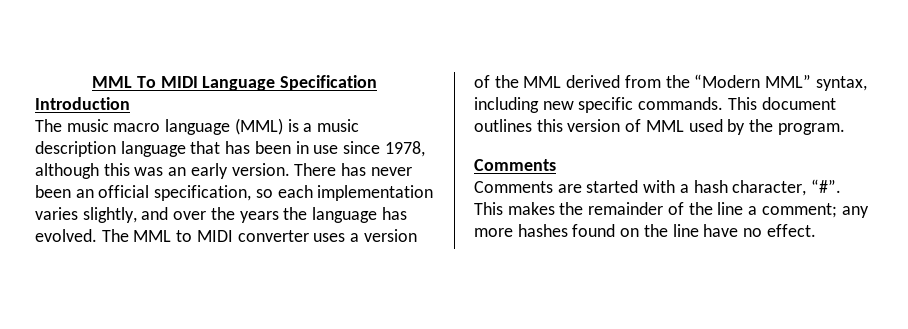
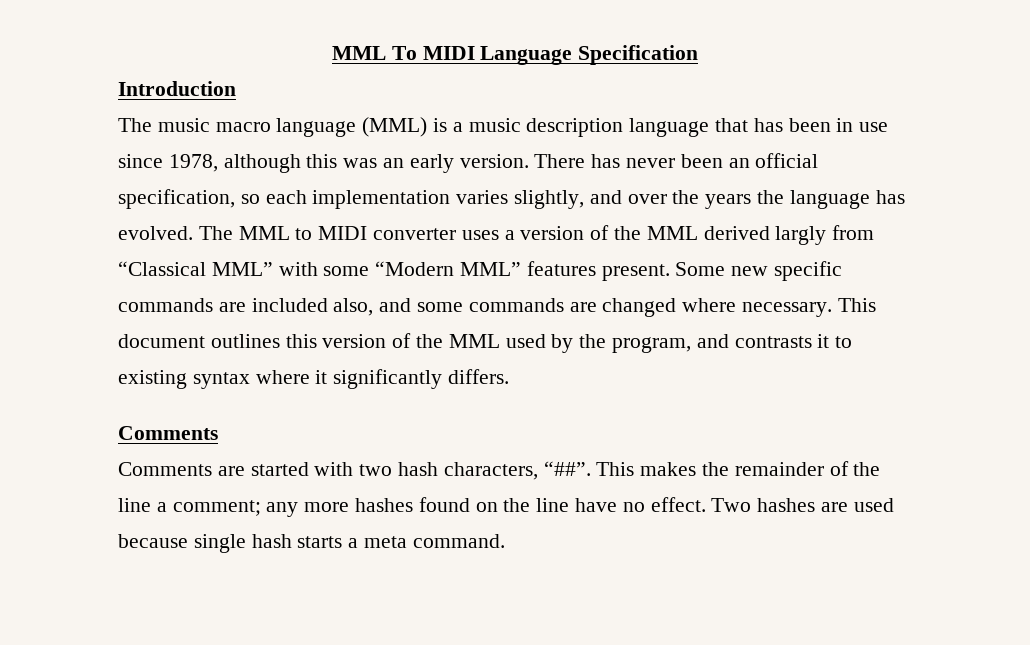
[624,74,867,91] [474,97,724,113] from the “Modern MML” syntax, including new specific commands. -> [775,225,875,245] [118,261,843,281] [118,298,833,317] largly from “Classical MML” with some “Modern MML” features present. Some new specific commands are included also, and some commands are changed where necessary.
(642, 125) none -> [416,334,444,348] the
[777,123,845,135] program. -> [612,334,853,353] [118,369,510,389] program, and contrasts it to existing syntax where it significantly differs.
[679,179,842,196] a hash character, “#”. -> [359,461,591,480] two hash characters, “##”.
(816, 230) none -> [711,498,894,512] [118,534,505,553] Two hashes are used because single hash starts a meta command.

